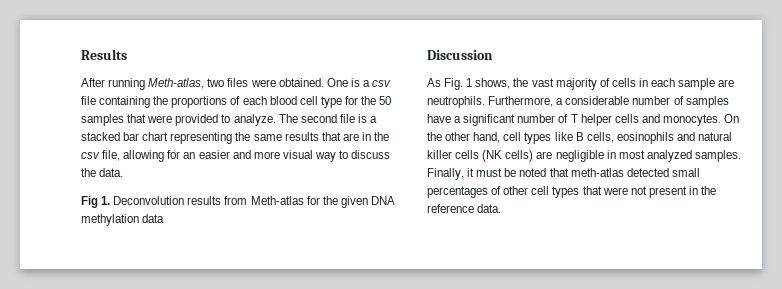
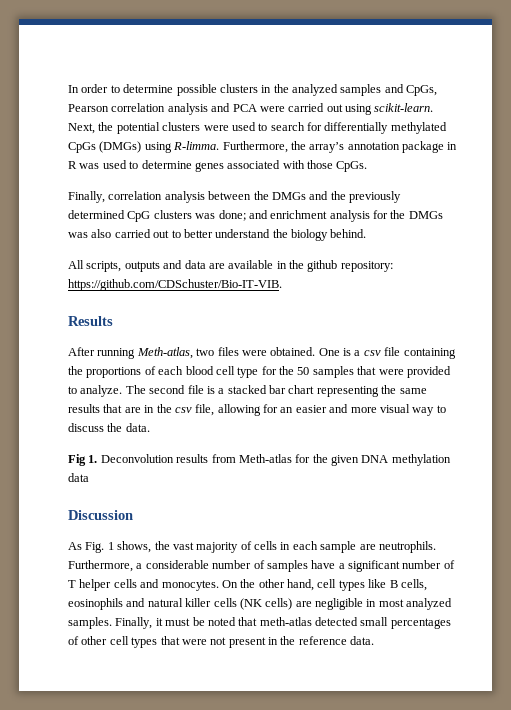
(81, 54) none -> [68,84,438,96] [68,103,434,115] [68,122,447,134] [68,141,458,153] [68,160,368,172] [68,191,401,203] [68,210,443,222] [68,229,367,241] [68,260,393,272] [68,279,282,291] In order to determine possible clusters in the analyzed samples and CpGs, Pearson correlation analysis and PCA were carried out using scikit-learn. Next, the potential clusters were used to search for differentially methylated CpGs (DMGs) using R-limma. Furthermore, the array’s annotation package in R was used to determine genes associated with those CpGs. // Finally, correlation analysis between the DMGs and the previously determined CpG clusters was done; and enrichment analysis for the DMGs was also carried out to better understand the biology behind. // All scripts, outputs and data are available in the github repository: https://github.com/CDSchuster/Bio-IT-VIB. //

